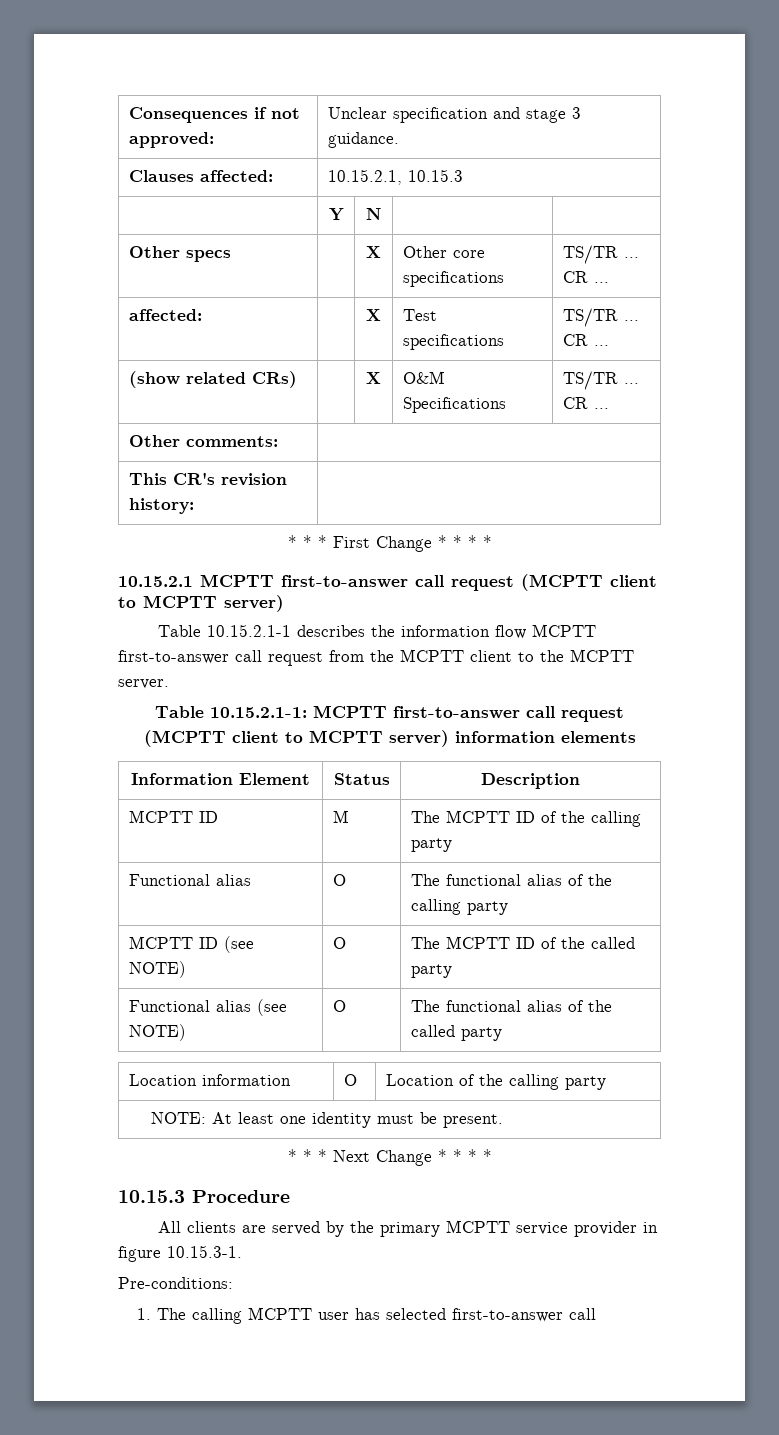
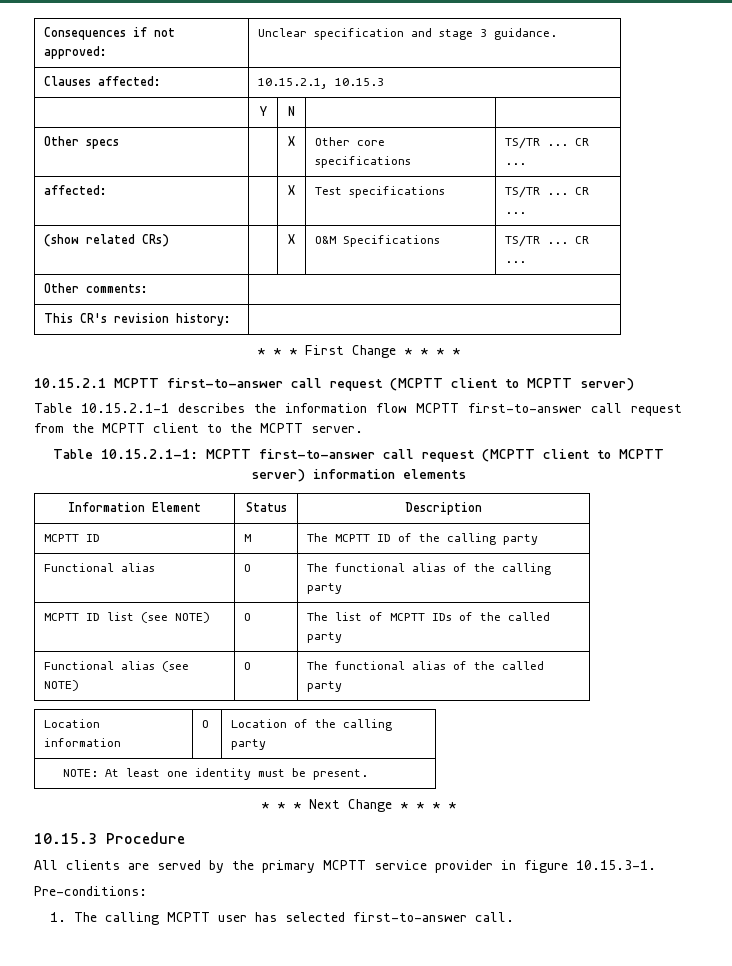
[223,936,254,953] [128,961,186,978] [332,937,346,949] [410,936,535,949] (see NOTE) | O | The MCPTT ID -> [107,612,211,623] [244,613,252,621] [307,612,453,621] list (see NOTE) | O | The list of MCPTT IDs
[568,1308,596,1320] call -> [474,912,514,922] call.

